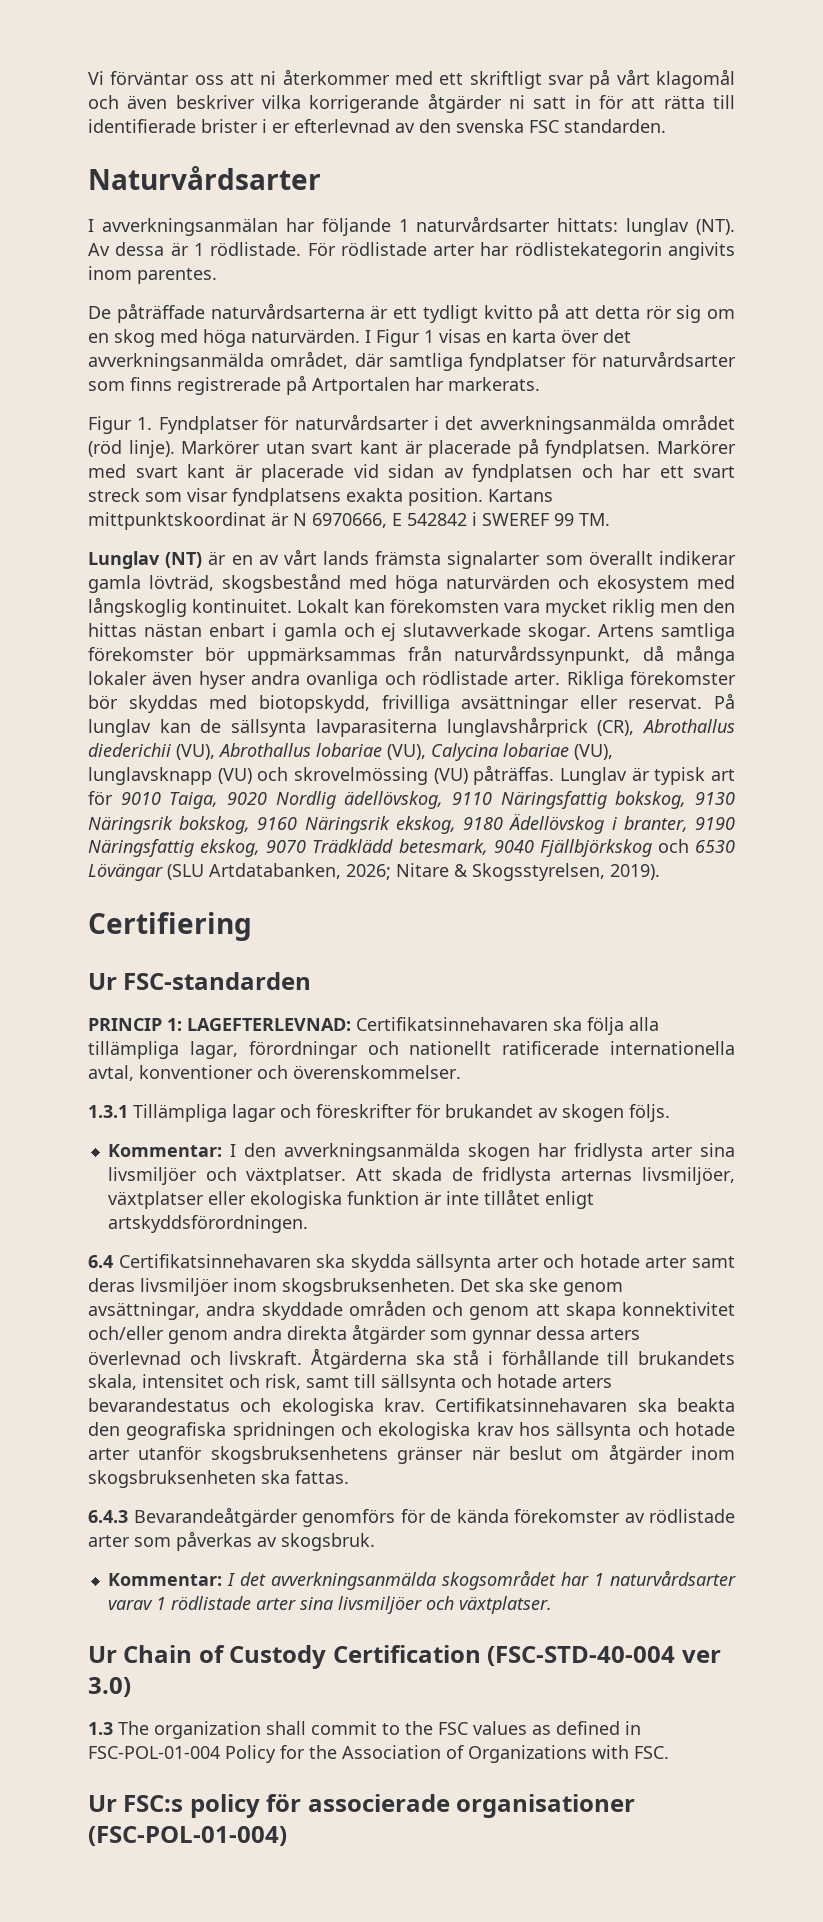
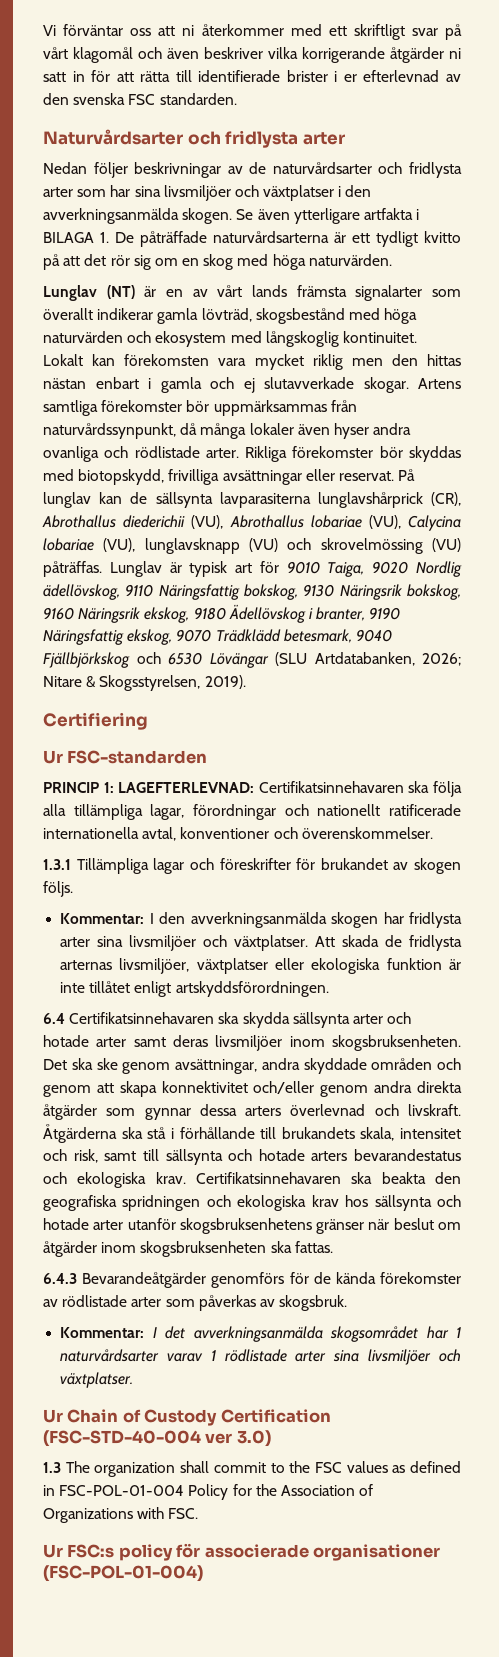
[88,216,735,236] [88,242,735,260] [88,266,217,284] // I avverkningsanmälan har följande 1 naturvårdsarter hittats: lunglav (NT). Av dessa är 1 rödlistade. För rödlistade arter har rödlistekategorin angivits inom parentes. // -> [187,130,345,148] [43,162,462,178] [43,185,372,201] [43,208,420,224] [43,232,109,243] och fridlysta arter // Nedan följer beskrivningar av de naturvårdsarter och fridlysta arter som har sina livsmiljöer och växtplatser i den avverkningsanmälda skogen. Se även ytterligare artfakta i BILAGA 1.
[594,305,640,319] detta -> [84,254,107,266] det
[365,329,631,347] [88,351,736,371] [88,375,540,395] [88,414,735,434] [88,438,737,458] [88,464,735,482] [88,488,553,506] [88,512,610,530] I Figur 1 visas en karta över det avverkningsanmälda området, där samtliga fyndplatser för naturvårdsarter som finns registrerade på Artportalen har markerats. // Figur 1. Fyndplatser för naturvårdsarter i det avverkningsanmälda området (röd linje). Markörer utan svart kant är placerade på fyndplatsen. Markörer med svart kant är placerade vid sidan av fyndplatsen och har ett svart streck som visar fyndplatsens exakta position. Kartans mittpunktskoordinat är N 6970666, E 542842 i SWEREF 99 TM. -> (392, 260) none

